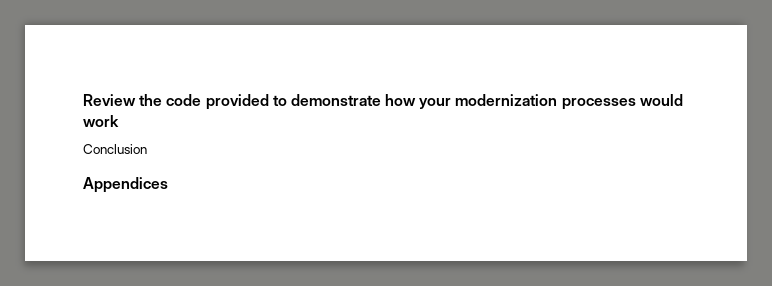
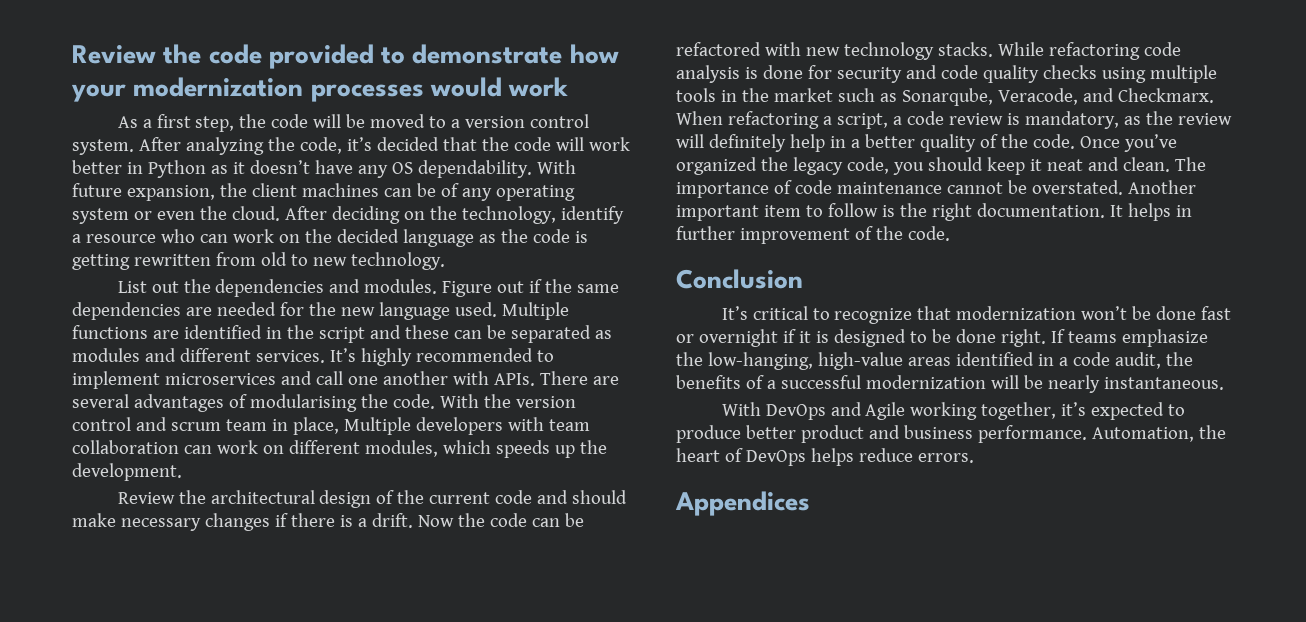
[83,144,147,154] Conclusion -> [117,114,590,132] [72,137,630,155] [72,160,576,178] [72,183,575,201] [72,206,624,224] [72,229,588,247] [72,252,445,270] [117,279,620,297] [72,302,569,320] [72,325,612,343] [72,348,554,366] [72,371,619,389] [72,394,576,412] [72,417,590,435] [72,440,607,458] [72,463,182,481] [117,490,628,508] [72,513,584,531] [676,42,1181,60] [676,65,1217,83] [676,88,1214,106] [676,111,1232,129] [676,134,1177,152] [676,157,1206,175] [676,180,1196,198] [676,203,1192,221] [676,226,950,244] [676,269,803,289] [721,306,1232,324] [676,329,1208,347] [676,352,1193,370] [676,375,1224,393] [721,402,1186,420] [676,425,1226,443] [676,448,974,466] As a first step, the code will be moved to a version control system. After analyzing the code, it’s decided that the code will work better in Python as it doesn’t have any OS dependability. With future expansion, the client machines can be of any operating system or even the cloud. After deciding on the technology, identify a resource who can work on the decided language as the code is getting rewritten from old to new technology. // List out the dependencies and modules. Figure out if the same dependencies are needed for the new language used. Multiple functions are identified in the script and these can be separated as modules and different services. It’s highly recommended to implement microservices and call one another with APIs. There are several advantages of modularising the code. With the version control and scrum team in place, Multiple developers with team collaboration can work on different modules, which speeds up the development. // Review the architectural design of the current code and should make necessary changes if there is a drift. Now the code can be refactored with new technology stacks. While refactoring code analysis is done for security and code quality checks using multiple tools in the market such as Sonarqube, Veracode, and Checkmarx. When refactoring a script, a code review is mandatory, as the review will definitely help in a better quality of the code. Once you’ve organized the legacy code, you should keep it neat and clean. The importance of code maintenance cannot be overstated. Another important item to follow is the right documentation. It helps in further improvement of the code. // Conclusion // It’s critical to recognize that modernization won’t be done fast or overnight if it is designed to be done right. If teams emphasize the low-hanging, high-value areas identified in a code audit, the benefits of a successful modernization will be nearly instantaneous. // With DevOps and Agile working together, it’s expected to produce better product and business performance. Automation, the heart of DevOps helps reduce errors.

